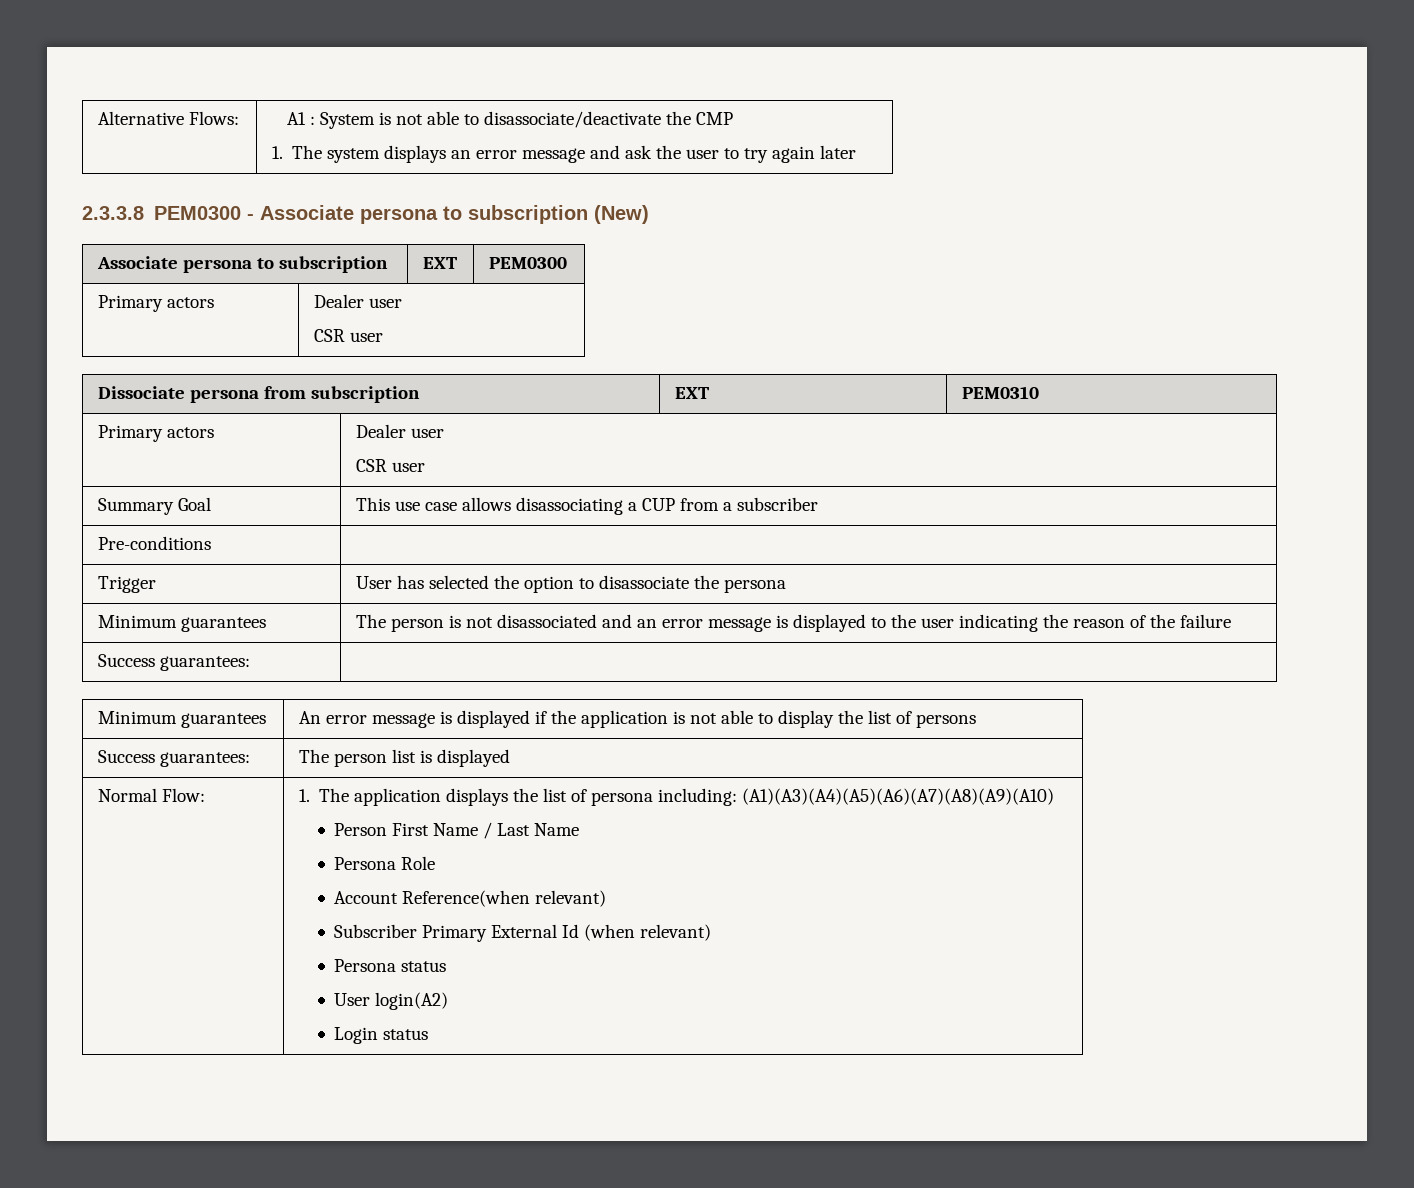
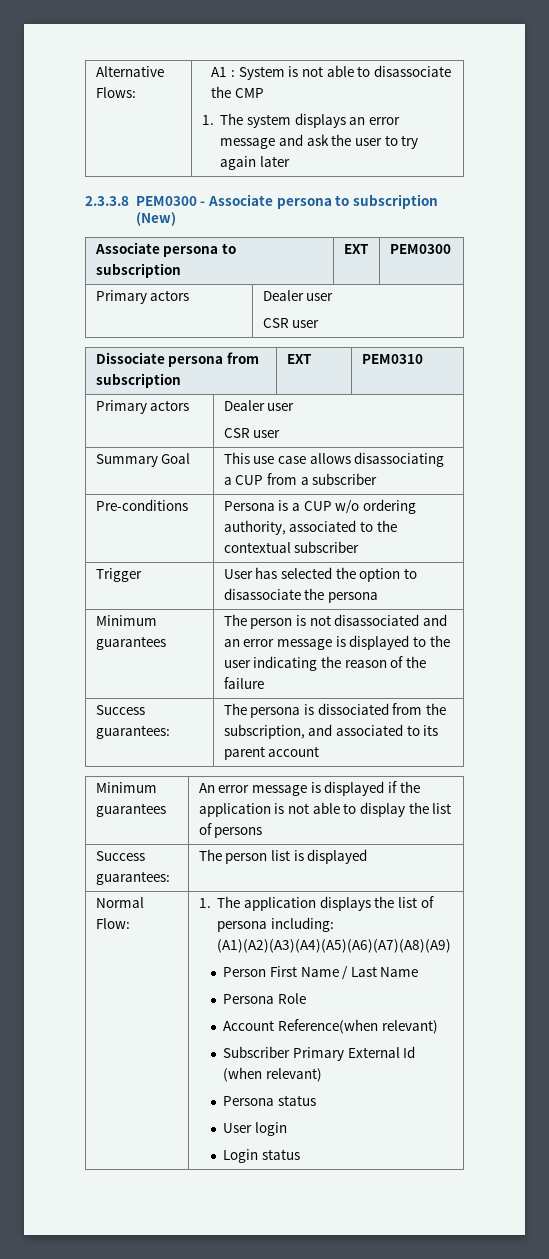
[483,111,661,128] disassociate/deactivate -> [373,65,451,77] disassociate
(211, 543) none -> [223,499,416,514] [223,520,397,535] [223,541,360,553] Persona is a CUP w/o ordering authority, associated to the contextual subscriber
(250, 663) none -> [223,703,446,718] [223,724,439,739] [223,746,320,760] The persona is dissociated from the subscription, and associated to its parent account
[741,788,1054,805] (A1)(A3)(A4)(A5)(A6)(A7)(A8)(A9)(A10) -> [217,939,452,953] (A1)(A2)(A3)(A4)(A5)(A6)(A7)(A8)(A9)
[375,992,449,1010] login(A2) -> [254,1122,287,1136] login

